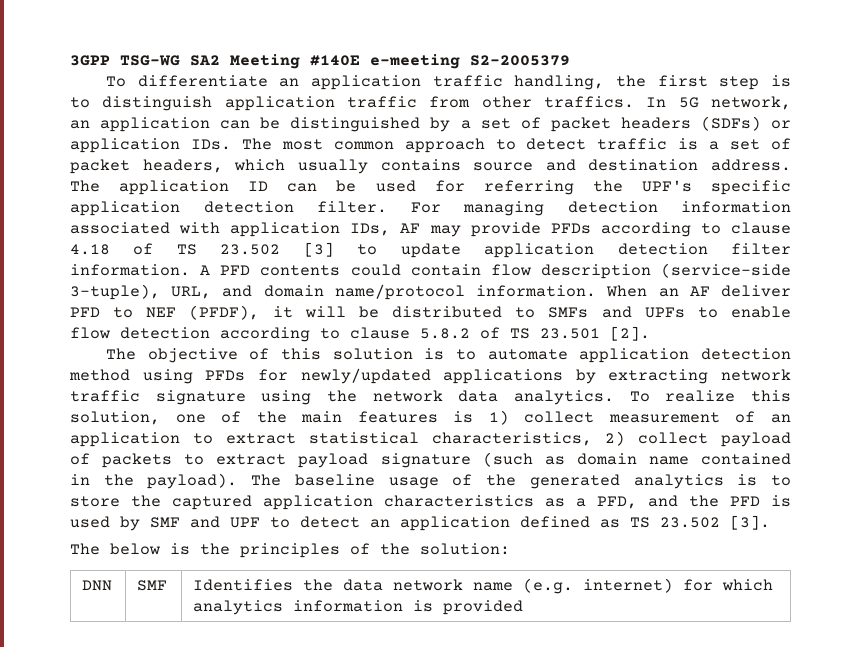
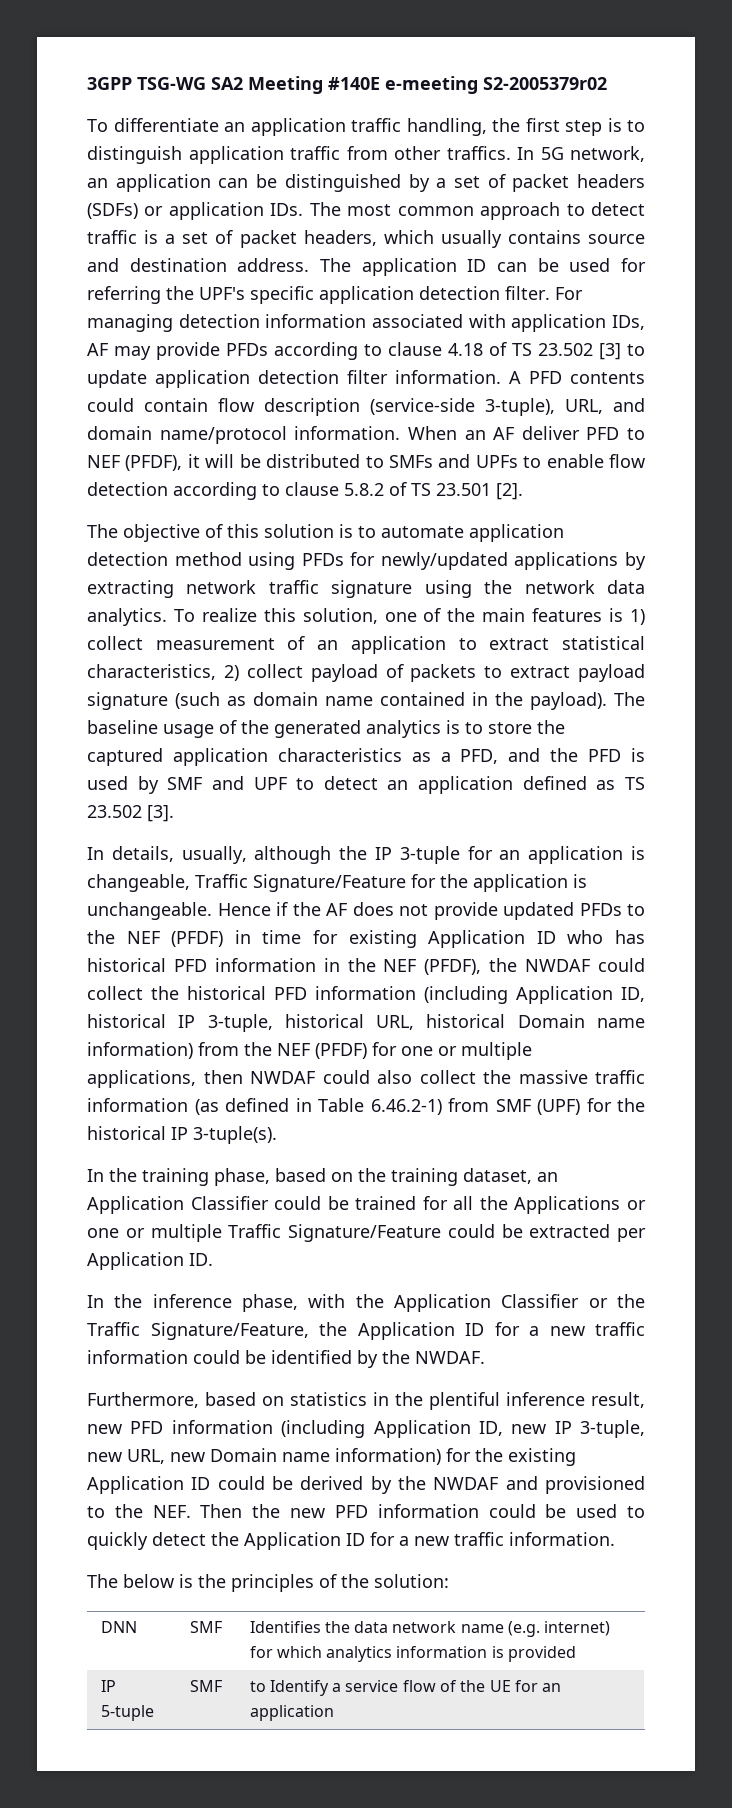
[470,55,570,66] S2-2005379 -> [483,77,607,90] S2-2005379r02
(770, 522) none -> [87,846,645,864] [87,874,587,892] [87,902,645,920] [87,930,646,948] [87,958,646,975] [87,986,645,1004] [87,1014,645,1032] [87,1042,532,1060] [87,1070,645,1088] [87,1098,645,1115] [87,1126,277,1144] [87,1168,558,1186] [87,1196,646,1214] [87,1224,646,1242] [87,1252,213,1270] [87,1294,645,1312] [87,1322,645,1340] [87,1350,485,1368] [87,1392,645,1410] [87,1420,645,1438] [87,1448,576,1466] [87,1476,645,1494] [87,1504,645,1518] [87,1532,615,1550] // In details, usually, although the IP 3-tuple for an application is changeable, Traffic Signature/Feature for the application is unchangeable. Hence if the AF does not provide updated PFDs to the NEF (PFDF) in time for existing Application ID who has historical PFD information in the NEF (PFDF), the NWDAF could collect the historical PFD information (including Application ID, historical IP 3-tuple, historical URL, historical Domain name information) from the NEF (PFDF) for one or multiple applications, then NWDAF could also collect the massive traffic information (as defined in Table 6.46.2-1) from SMF (UPF) for the historical IP 3-tuple(s). // In the training phase, based on the training dataset, an Application Classifier could be trained for all the Applications or one or multiple Traffic Signature/Feature could be extracted per Application ID. // In the inference phase, with the Application Classifier or the Traffic Signature/Feature, the Application ID for a new traffic information could be identified by the NWDAF. // Furthermore, based on statistics in the plentiful inference result, new PFD information (including Application ID, new IP 3-tuple, new URL, new Domain name information) for the existing Application ID could be derived by the NWDAF and provisioned to the NEF. Then the new PFD information could be used to quickly detect the Application ID for a new traffic information.
(524, 607) none -> [100,1680,116,1692] [100,1705,154,1721] [189,1680,222,1692] [249,1680,562,1696] [249,1705,334,1721] // IP 5-tuple | SMF | to Identify a service flow of the UE for an application

